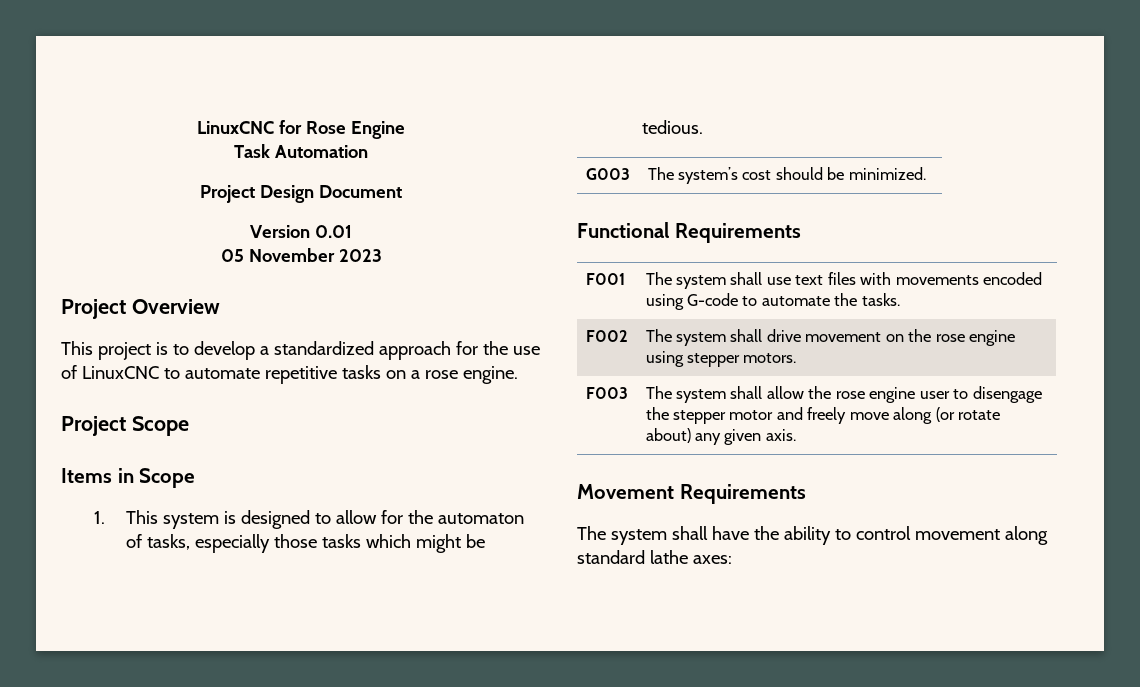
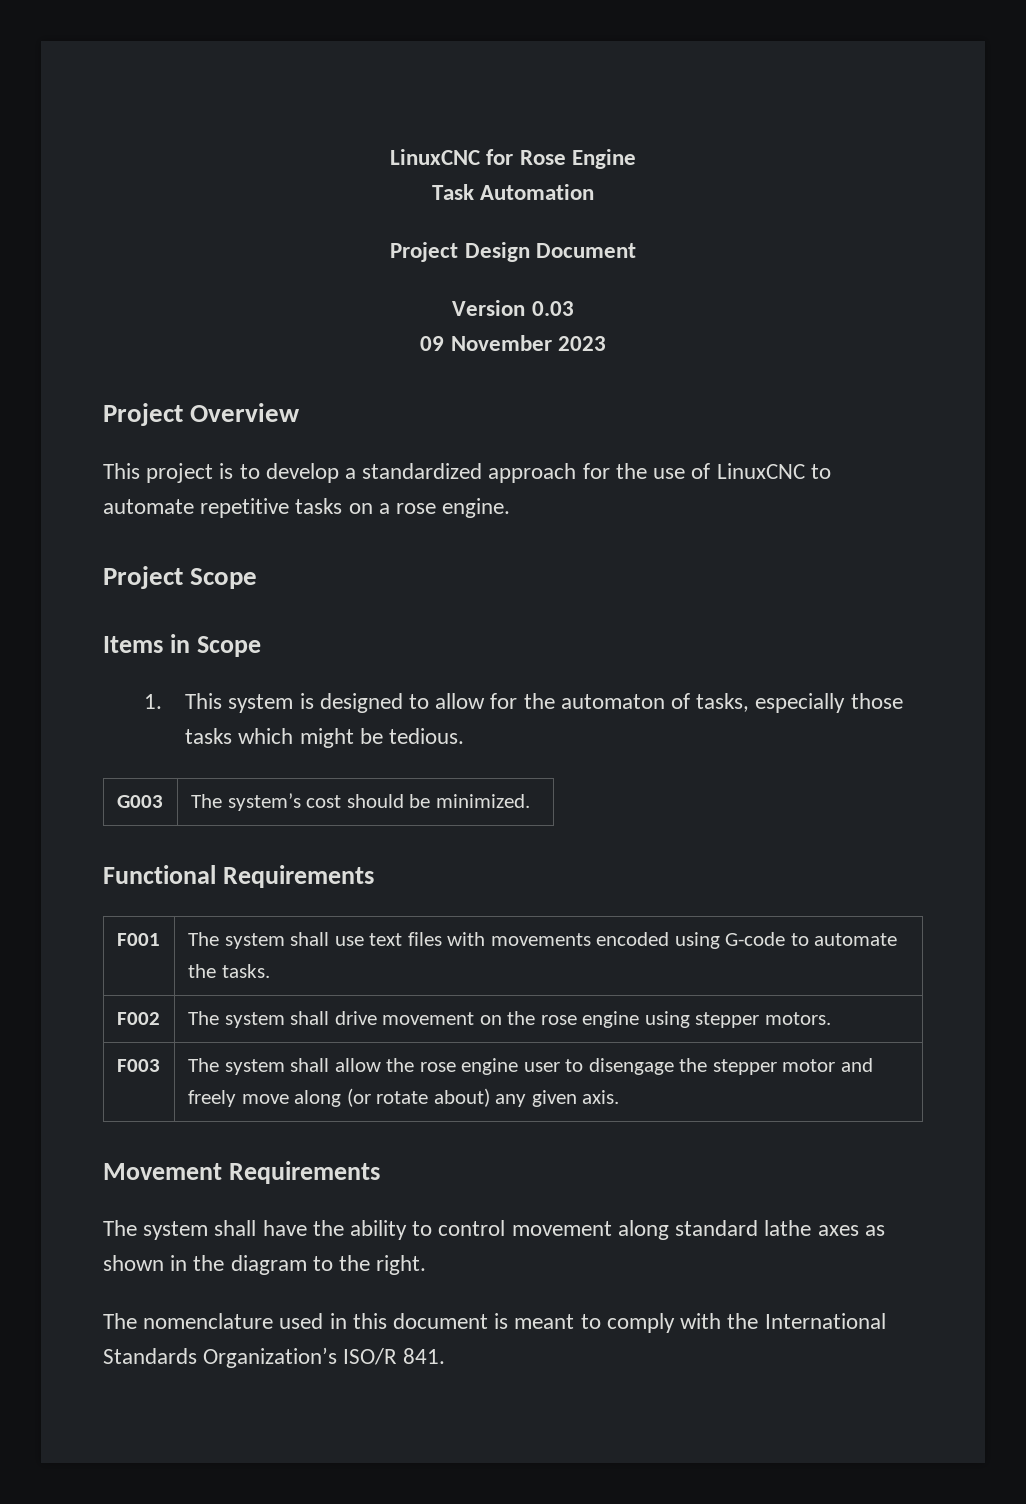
[314,225,352,238] [220,249,244,262] 0.01 // 05 -> [531,301,574,316] [420,336,445,351] 0.03 // 09
[692,555,732,564] axes: -> [817,1225,885,1236] [103,1255,427,1275] [103,1313,886,1333] [103,1347,445,1368] axes as shown in the diagram to the right. // The nomenclature used in this document is meant to comply with the International Standards Organization’s ISO/R 841.

